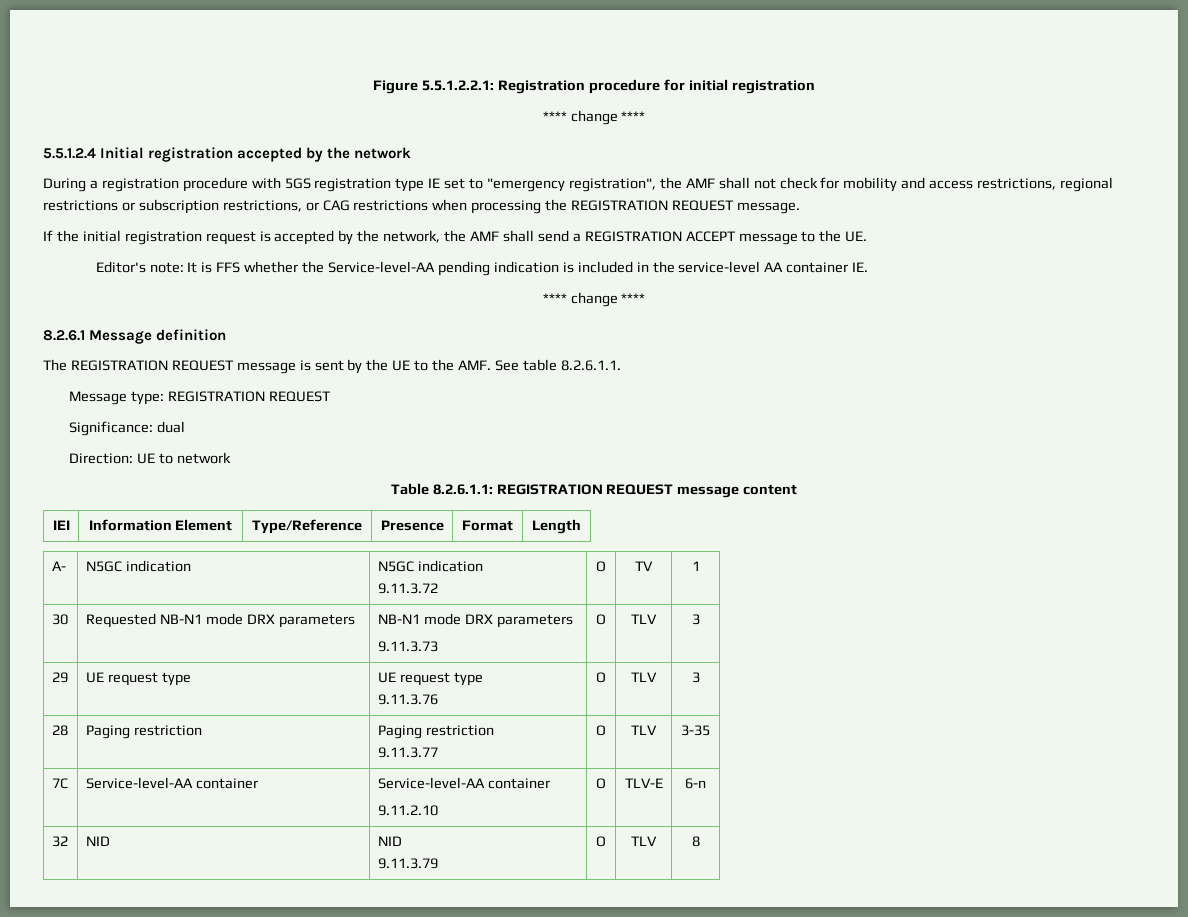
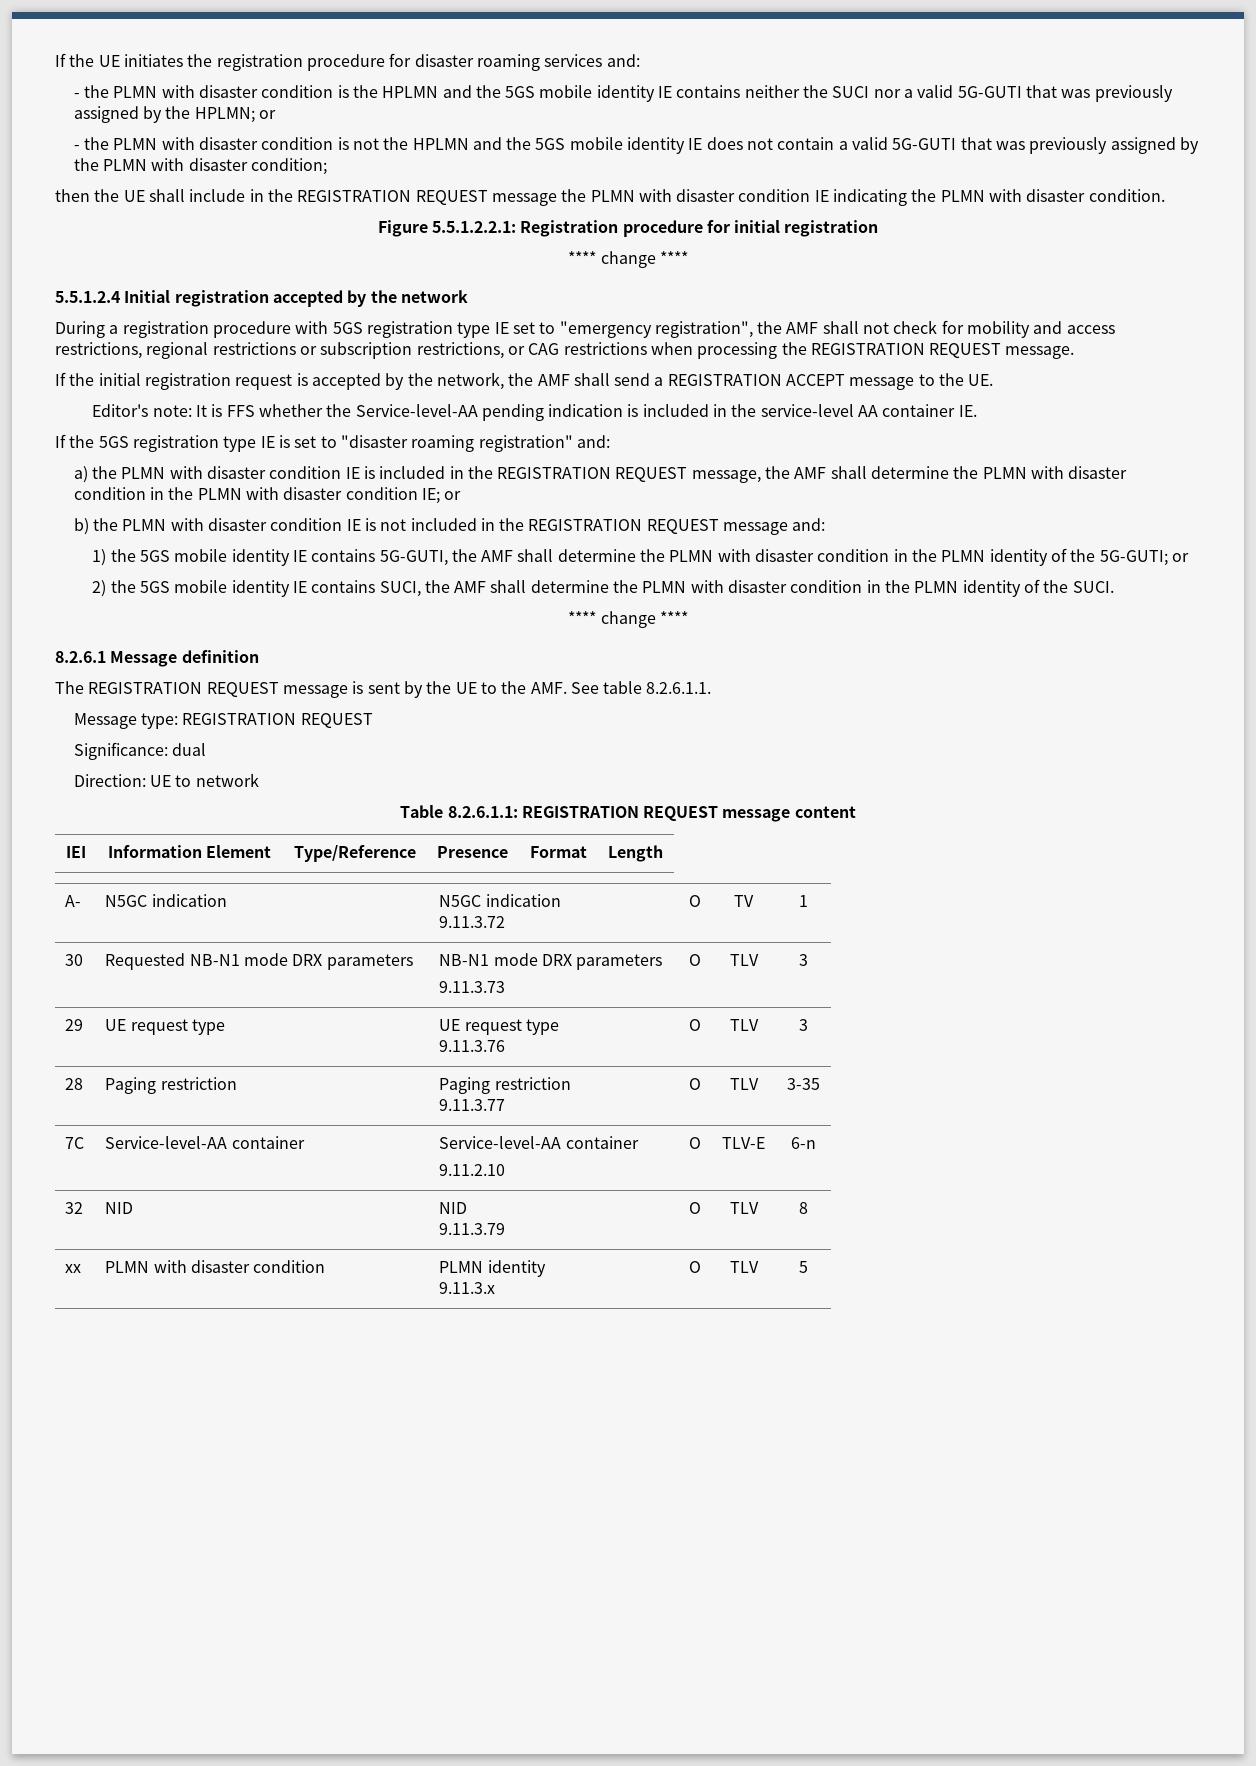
(373, 87) none -> [55,53,640,71] [73,85,1173,102] [73,106,276,123] [73,137,1199,154] [73,158,327,175] [55,189,1165,206] If the UE initiates the registration procedure for disaster roaming services and: // - the PLMN with disaster condition is the HPLMN and the 5GS mobile identity IE contains neither the SUCI nor a valid 5G-GUTI that was previously assigned by the HPLMN; or // - the PLMN with disaster condition is not the HPLMN and the 5GS mobile identity IE does not contain a valid 5G-GUTI that was previously assigned by the PLMN with disaster condition; // then the UE shall include in the REGISTRATION REQUEST message the PLMN with disaster condition IE indicating the PLMN with disaster condition. //
(869, 267) none -> [55,434,610,452] [73,466,1128,483] [73,487,462,504] [73,518,826,535] [92,548,1189,566] [92,579,1114,597] // If the 5GS registration type IE is set to "disaster roaming registration" and: // a) the PLMN with disaster condition IE is included in the REGISTRATION REQUEST message, the AMF shall determine the PLMN with disaster condition in the PLMN with disaster condition IE; or // b) the PLMN with disaster condition IE is not included in the REGISTRATION REQUEST message and: // 1) the 5GS mobile identity IE contains 5G-GUTI, the AMF shall determine the PLMN with disaster condition in the PLMN identity of the 5G-GUTI; or // 2) the 5GS mobile identity IE contains SUCI, the AMF shall determine the PLMN with disaster condition in the PLMN identity of the SUCI.
(700, 841) none -> [65,1264,82,1273] [105,1260,326,1273] [439,1260,546,1277] [439,1282,496,1294] [688,1261,701,1273] [729,1261,759,1273] [798,1261,808,1273] // xx | PLMN with disaster condition | PLMN identity // 9.11.3.x | O | TLV | 5

